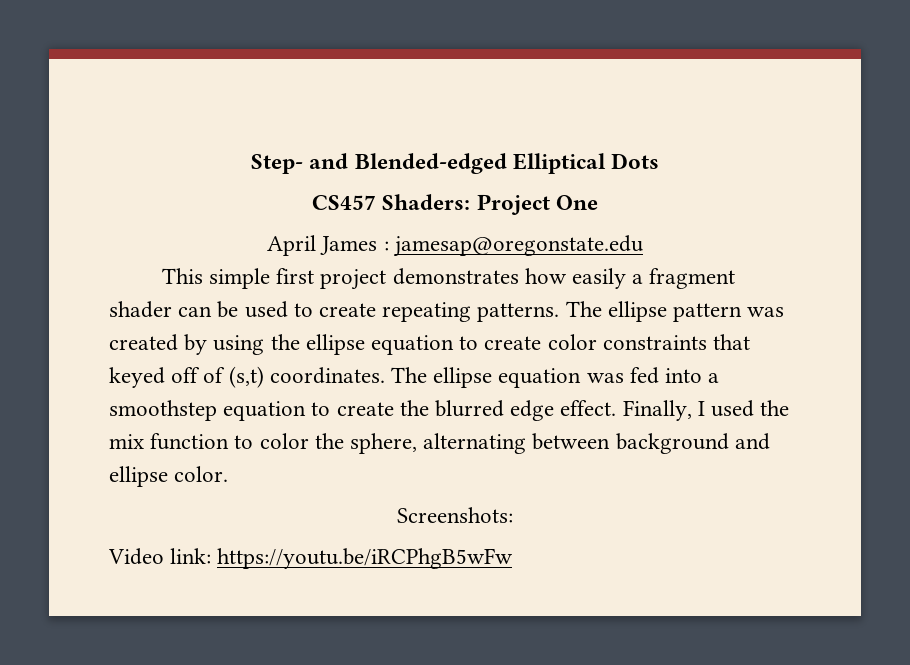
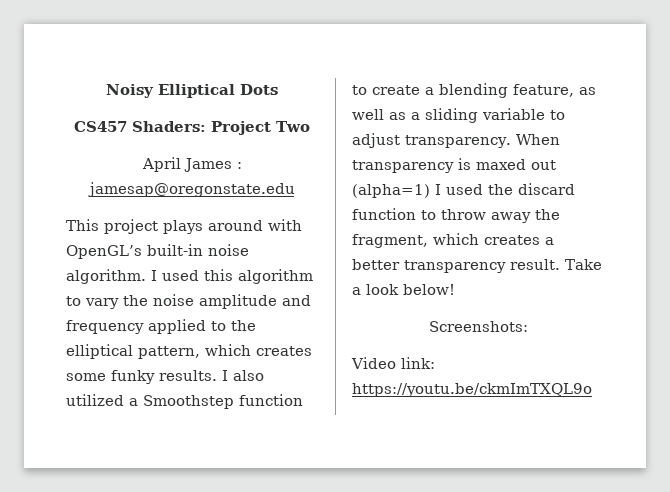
[251,153,507,174] Step- and Blended-edged -> [106,84,154,98] Noisy
[555,195,598,210] One -> [276,121,311,132] Two
[208,268,736,290] [109,301,785,322] [109,334,751,355] [109,366,720,388] [109,400,692,421] simple first project demonstrates how easily a fragment shader can be used to create repeating patterns. The ellipse pattern was created by using the ellipse equation to create color constraints that keyed off of (s,t) coordinates. The ellipse equation was fed into a smoothstep equation to create the blurred edge effect. Finally, -> [104,219,302,234] [66,244,249,259] [66,269,313,284] [66,294,311,309] [66,319,256,334] [66,344,312,359] [66,370,264,384] [66,394,303,409] [352,83,596,98] [352,108,565,123] [352,133,560,148] [352,158,556,173] [352,184,430,198] project plays around with OpenGL’s built-in noise algorithm. I used this algorithm to vary the noise amplitude and frequency applied to the elliptical pattern, which creates some funky results. I also utilized a Smoothstep function to create a blending feature, as well as a sliding variable to adjust transparency. When transparency is maxed out (alpha=1)
[109,433,770,454] [109,466,229,487] mix function to color the sphere, alternating between background and ellipse color. -> [518,183,575,195] [352,208,560,223] [352,233,554,248] [352,259,602,273] [352,284,455,295] discard function to throw away the fragment, which creates a better transparency result. Take a look below!
[217,548,514,569] https://youtu.be/iRCPhgB5wFw -> [352,383,592,397] https://youtu.be/ckmImTXQL9o

